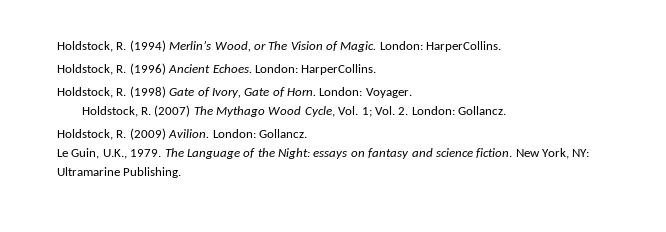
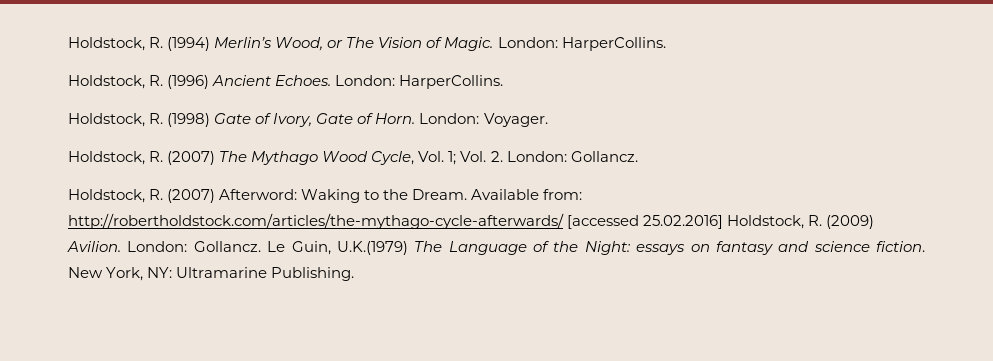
(127, 134) none -> [167,189,583,203] [68,213,823,229] (2007) Afterword: Waking to the Dream. Available from: http://robertholdstock.com/articles/the-mythago-cycle-afterwards/ [accessed 25.02.2016] Holdstock, R.
(307, 133) // -> (261, 246) none
[102,149,162,159] U.K., 1979. -> [336,241,408,255] U.K.(1979)

